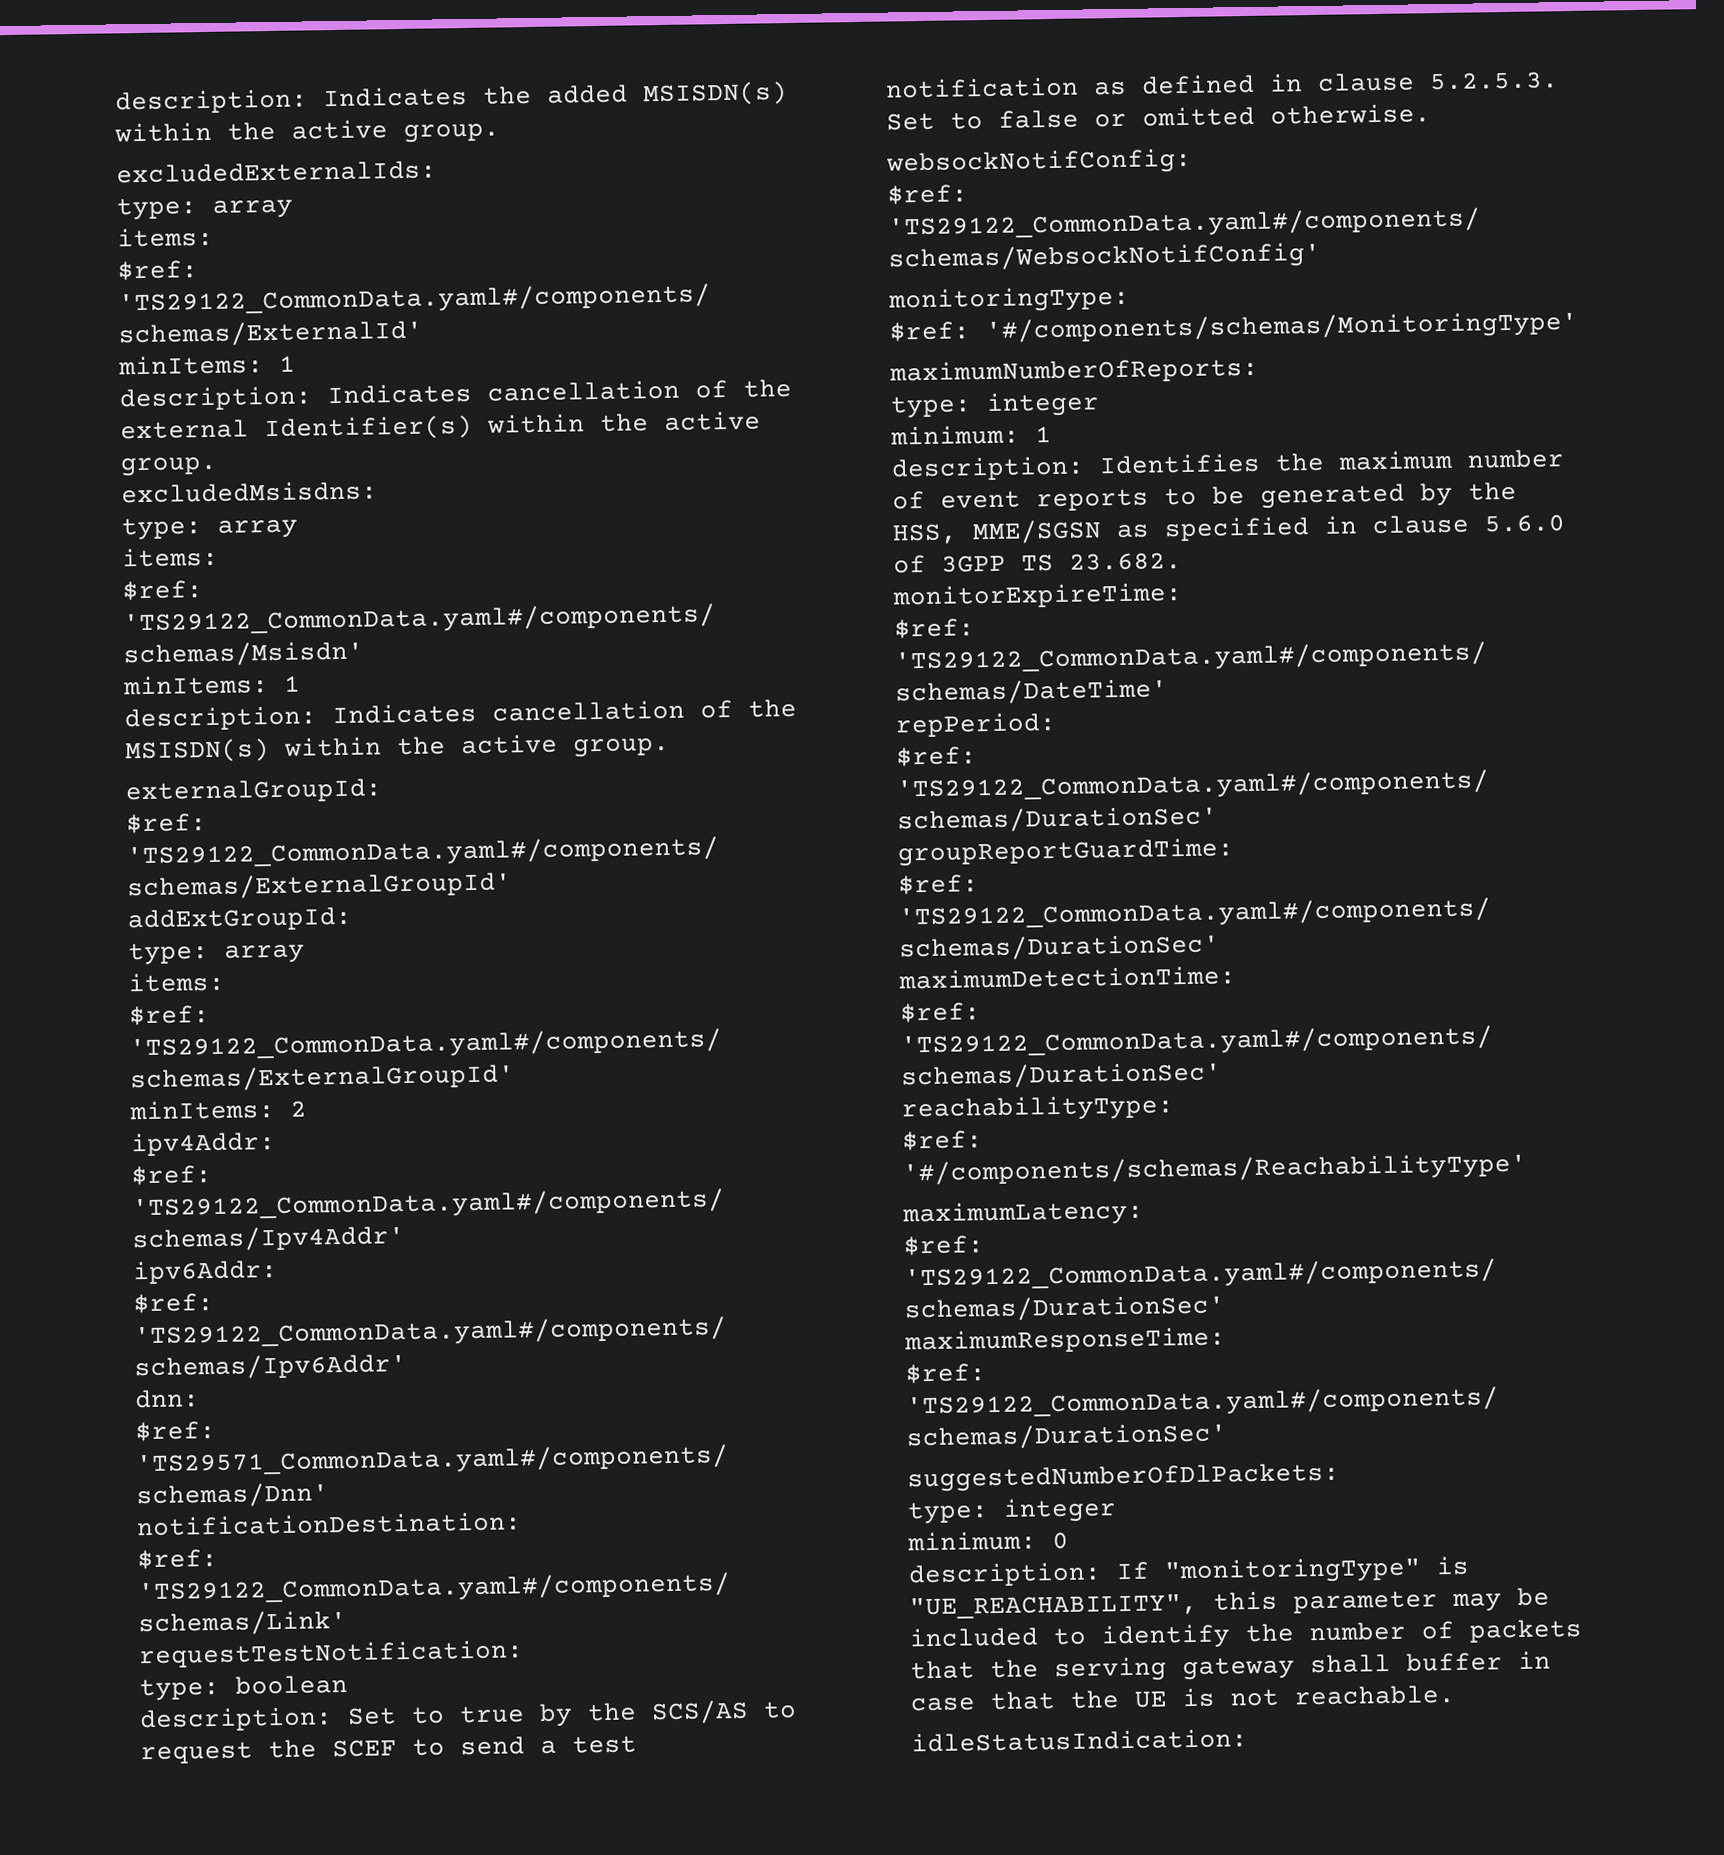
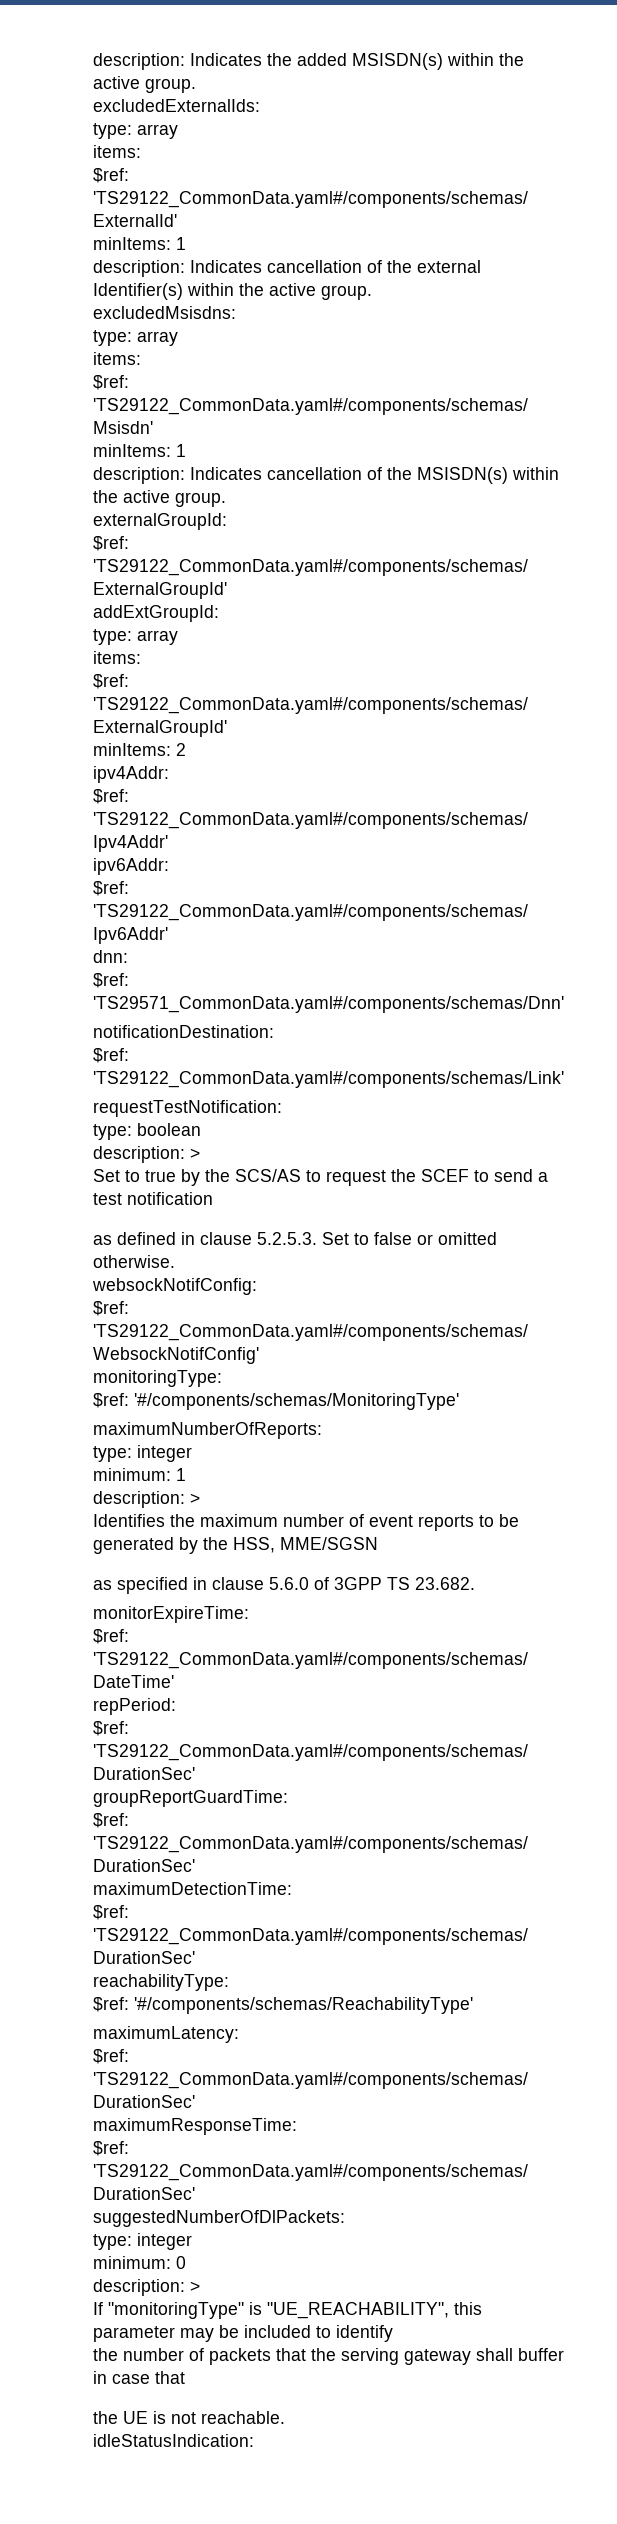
(333, 1719) none -> [190,1148,200,1159] > //
(1079, 87) none -> (213, 1198) //
(1085, 468) none -> [190,1493,200,1504] > //
(1102, 532) none -> (378, 1543) //
(1102, 1574) none -> [190,2281,200,2292] > //
(1231, 1636) none -> (393, 2333) //
(1056, 1701) none -> (185, 2377) //

